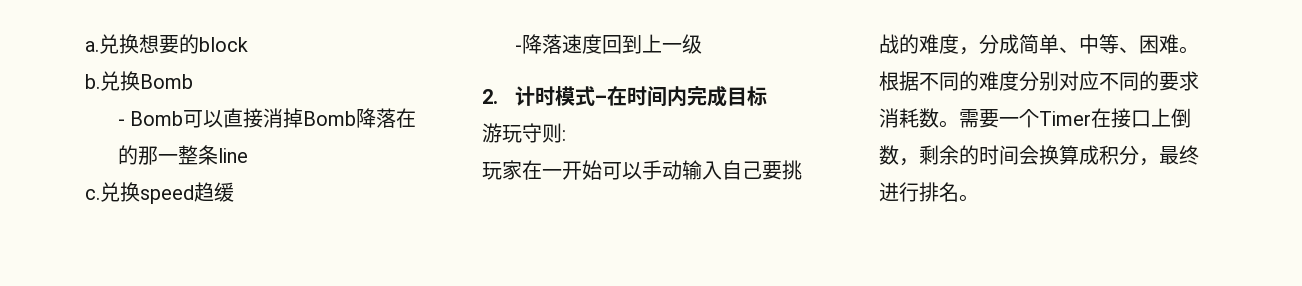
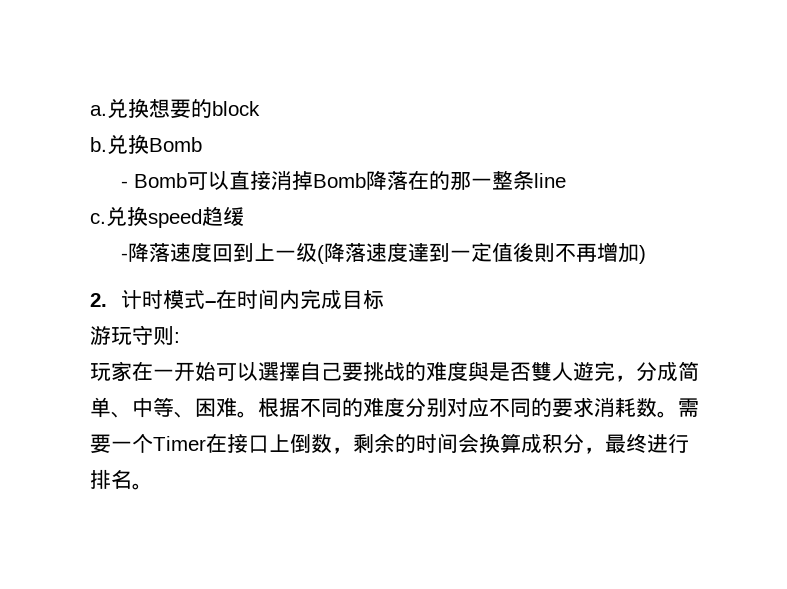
(702, 44) none -> [317,242,647,264] (降落速度達到一定值後則不再增加)
[642,160,722,180] 手动输入 -> [258,362,300,381] 選擇
(959, 44) none -> [468,361,615,381] 與是否雙人遊完

